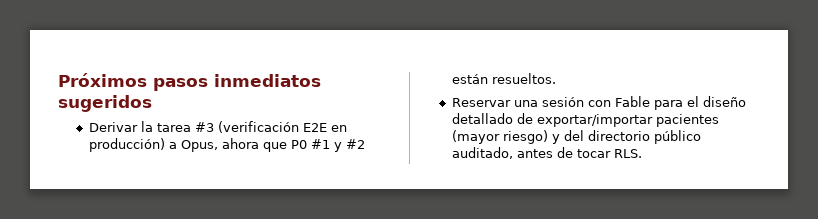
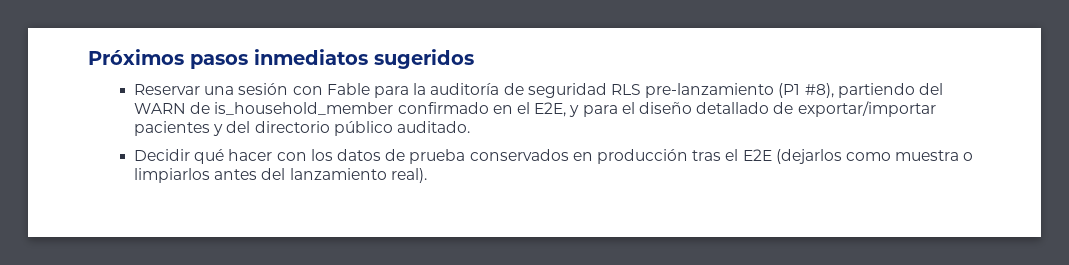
[89,121,348,133] [89,138,366,152] [452,73,557,84] // Derivar la tarea #3 (verificación E2E en producción) a Opus, ahora que P0 #1 y #2 están resueltos. -> (474, 59) none
(684, 105) none -> [413,83,943,98] [134,102,618,117] la auditoría de seguridad RLS pre-lanzamiento (P1 #8), partiendo del WARN de is_household_member confirmado en el E2E, y para
[452,130,549,144] (mayor riesgo) -> (211, 128) none
[452,147,643,159] auditado, antes de tocar RLS. -> [397,121,471,133] [134,149,974,164] [134,168,427,183] auditado. // Decidir qué hacer con los datos de prueba conservados en producción tras el E2E (dejarlos como muestra o limpiarlos antes del lanzamiento real).

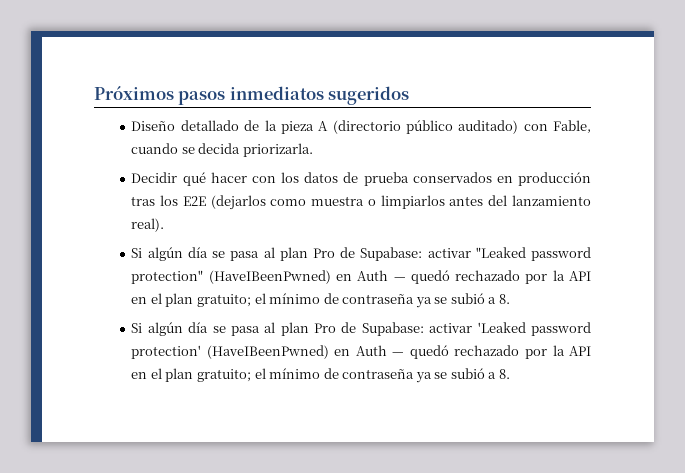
[134,83,943,98] [134,101,936,117] [134,121,471,136] Reservar una sesión con Fable para la auditoría de seguridad RLS pre-lanzamiento (P1 #8), partiendo del WARN de is_household_member confirmado en el E2E, y para el diseño detallado de exportar/importar pacientes y del directorio público auditado. -> [131,120,591,134] [131,143,313,157] Diseño detallado de la pieza A (directorio público auditado) con Fable, cuando se decida priorizarla.
[725,149,739,161] el -> [160,195,179,206] los
(427, 175) none -> [131,247,591,261] [131,270,591,284] [131,293,510,308] [131,322,591,336] [131,345,591,359] [131,368,510,383] // Si algún día se pasa al plan Pro de Supabase: activar "Leaked password protection" (HaveIBeenPwned) en Auth — quedó rechazado por la API en el plan gratuito; el mínimo de contraseña ya se subió a 8. // Si algún día se pasa al plan Pro de Supabase: activar 'Leaked password protection' (HaveIBeenPwned) en Auth — quedó rechazado por la API en el plan gratuito; el mínimo de contraseña ya se subió a 8.

